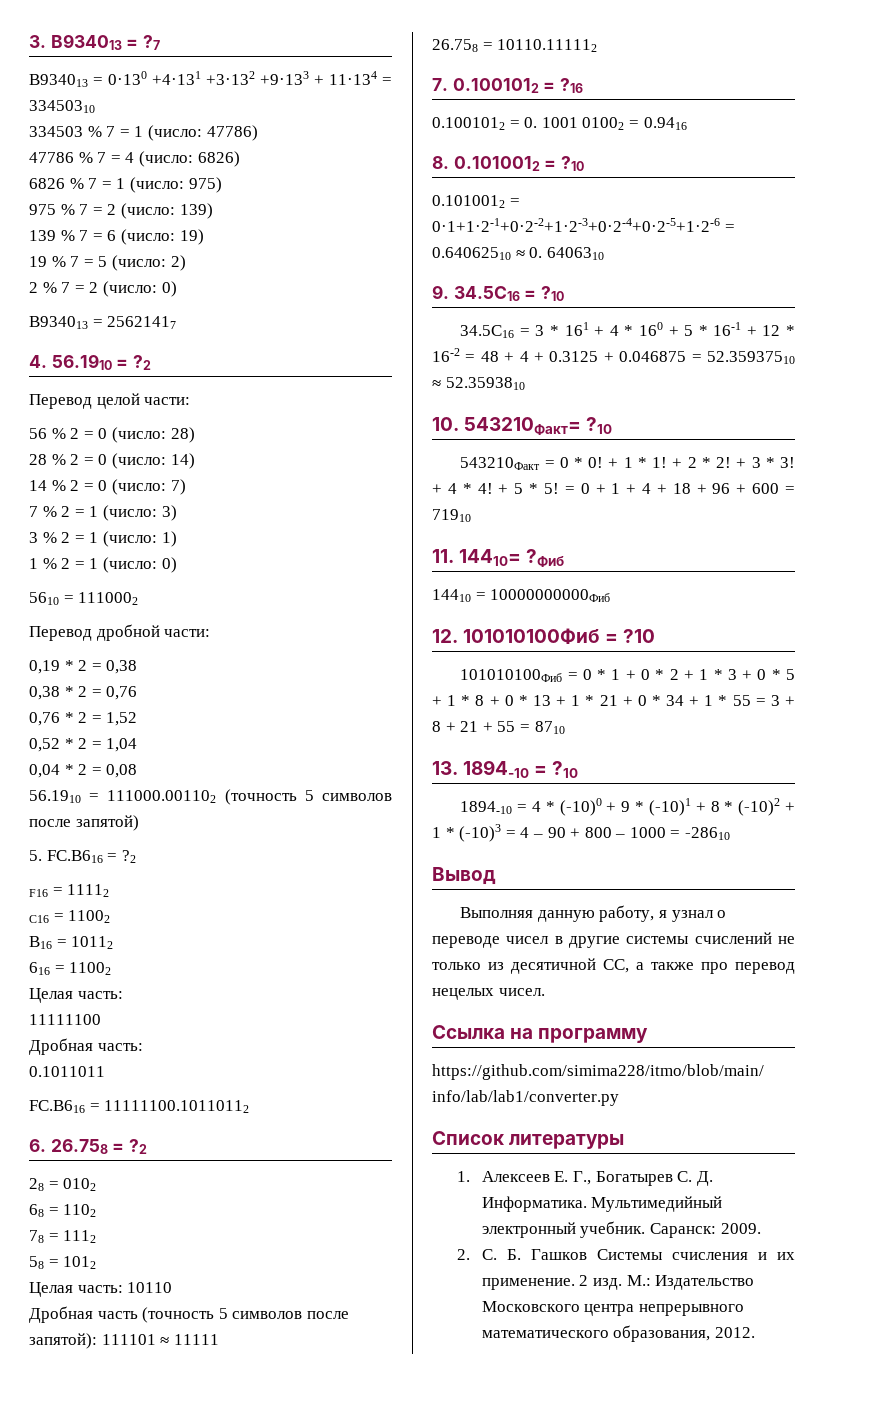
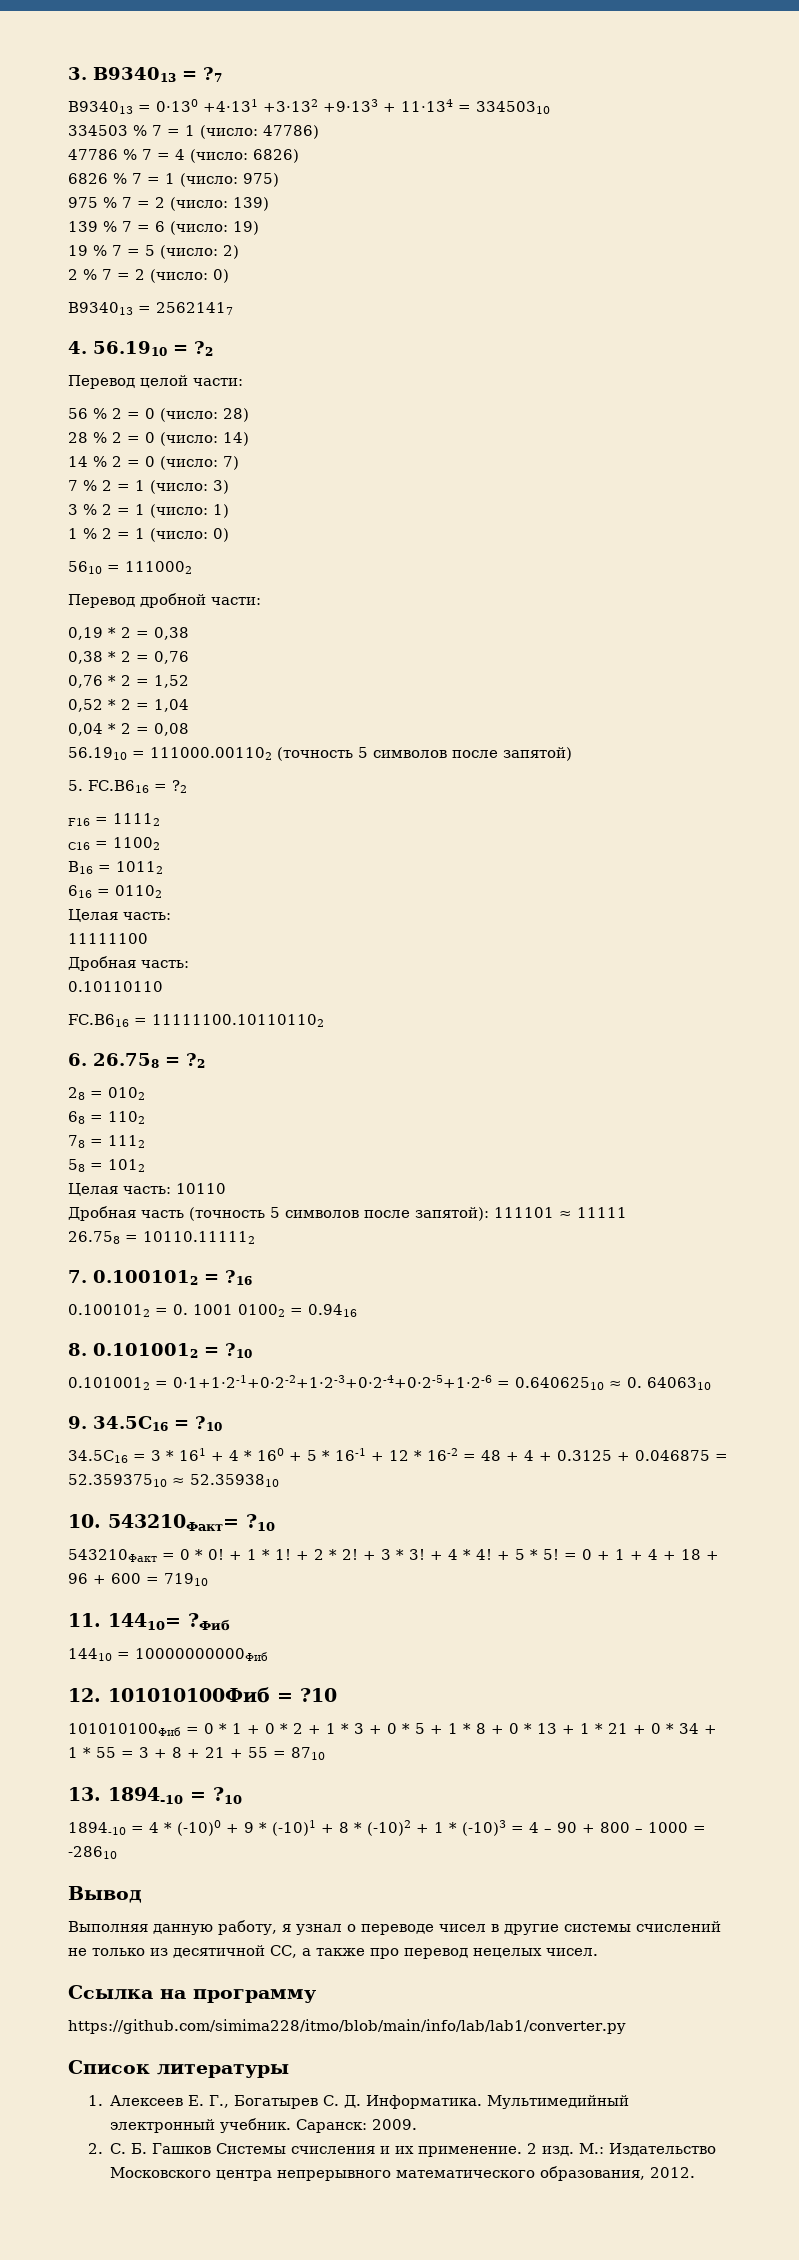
[69,962,112,975] 11002 -> [115,885,162,898] 01102
[29,1066,105,1077] [29,1100,250,1113] 0.1011011 // FC.B616 = 11111100.10110112 -> [68,981,163,992] [68,1014,324,1027] 0.10110110 // FC.B616 = 11111100.101101102

